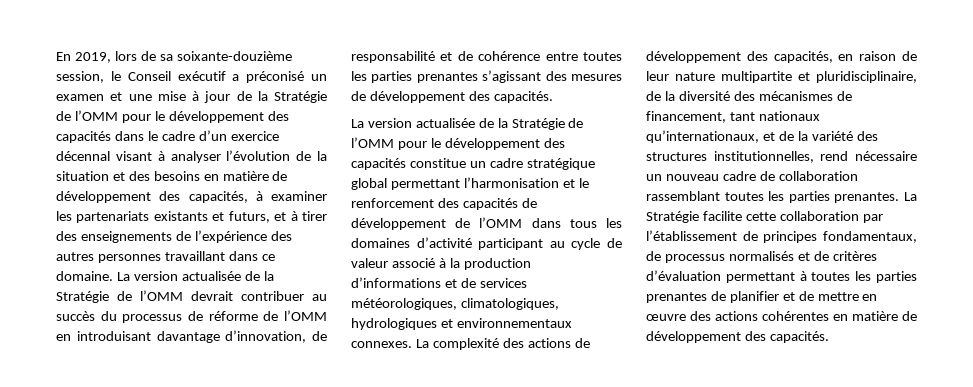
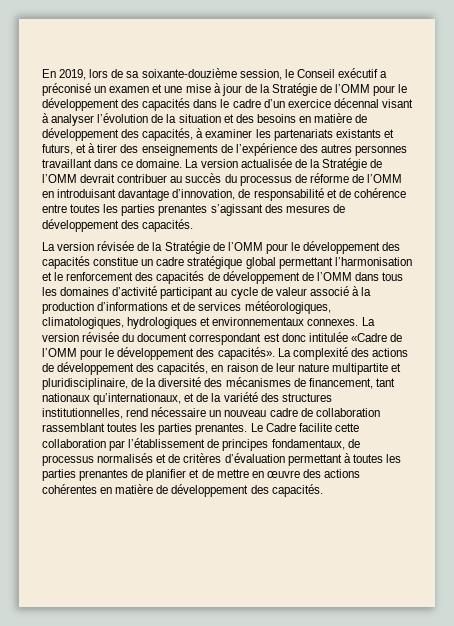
[415,118,475,128] actualisée -> [97,241,135,251] révisée
(429, 343) none -> [42,332,402,345] [42,347,291,360] version révisée du document correspondant est donc intitulée «Cadre de l’OMM pour le développement des capacités». La
[904,192,917,201] [646,211,699,223] La Stratégie -> [250,423,296,432] Le Cadre

